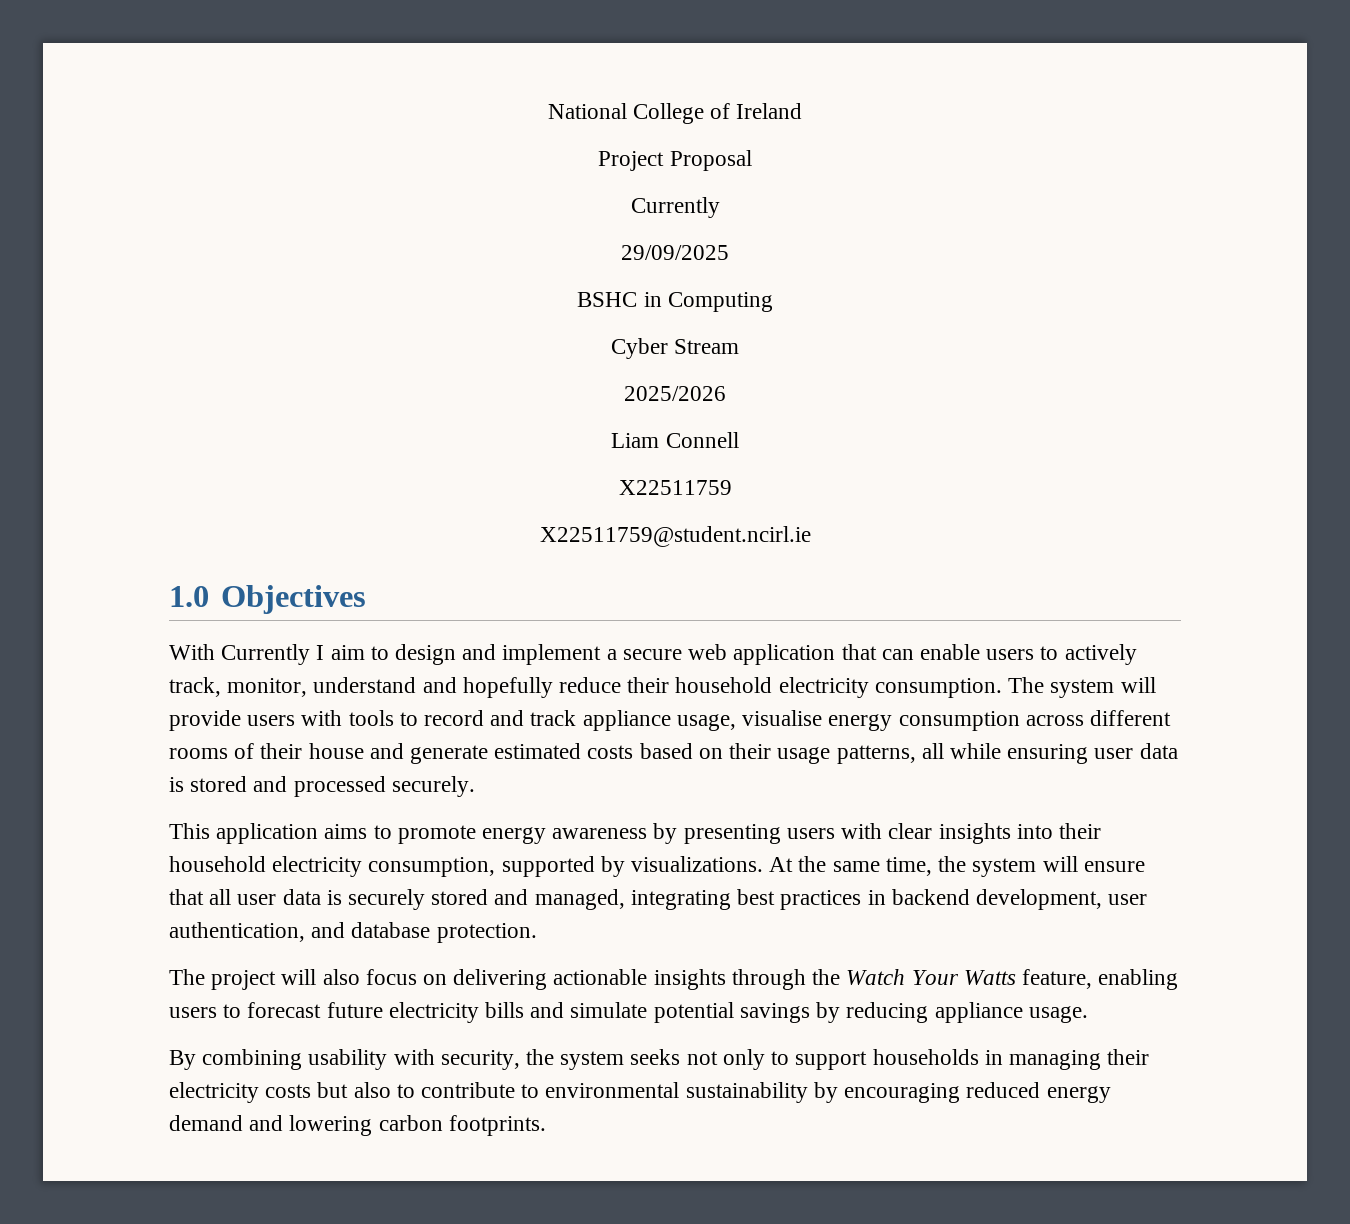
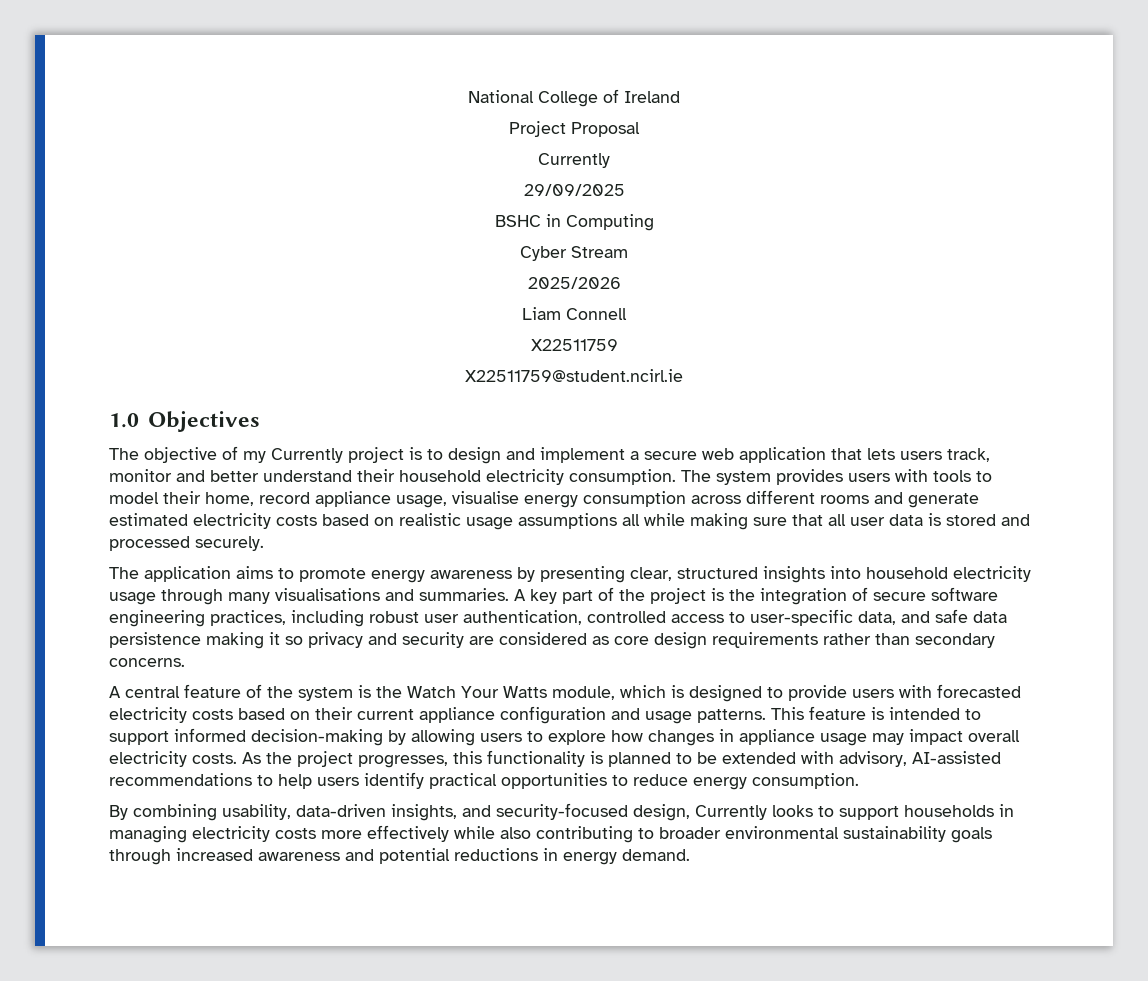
[169,644,365,665] With Currently I aim -> [109,446,422,463] The objective of my Currently project is
[881,644,1137,665] [169,677,622,698] can enable users to actively track, monitor, understand and hopefully reduce -> [867,448,990,462] [109,469,352,482] lets users track, monitor and better understand
[1120,677,1156,693] [169,710,241,731] will provide -> [776,469,843,485] provides
[424,710,577,726] record and track -> [109,491,310,506] model their home, record
[234,743,364,759] of their house -> (869, 499) none
[587,743,1089,764] costs based on their usage patterns, all while ensuring -> [193,513,846,530] electricity costs based on realistic usage assumptions all while making sure that all
[169,823,210,839] This -> [109,567,139,579] The
[786,823,933,839] users with clear -> [630,567,758,581] clear, structured
[1058,823,1101,839] [169,856,1145,877] [169,889,1148,910] [169,922,537,943] [169,969,1179,990] [169,1002,1088,1023] [169,1049,765,1070] their household electricity consumption, supported by visualizations. At the same time, the system will ensure that all user data is securely stored and managed, integrating best practices in backend development, user authentication, and database protection. // The project will also focus on delivering actionable insights through the Watch Your Watts feature, enabling users to forecast future electricity bills and simulate potential savings by reducing appliance usage. // By combining usability with security, the system seeks not only -> [866,566,1031,582] [109,587,998,605] [109,609,1007,627] [109,632,995,649] [109,658,185,667] [109,684,1021,702] [109,706,981,724] [109,728,1020,746] [109,750,1001,768] [109,772,859,790] [109,803,813,821] household electricity usage through many visualisations and summaries. A key part of the project is the integration of secure software engineering practices, including robust user authentication, controlled access to user-specific data, and safe data persistence making it so privacy and security are considered as core design requirements rather than secondary concerns. // A central feature of the system is the Watch Your Watts module, which is designed to provide users with forecasted electricity costs based on their current appliance configuration and usage patterns. This feature is intended to support informed decision-making by allowing users to explore how changes in appliance usage may impact overall electricity costs. As the project progresses, this functionality is planned to be extended with advisory, AI-assisted recommendations to help users identify practical opportunities to reduce energy consumption. // By combining usability, data-driven insights, and security-focused design, Currently looks
[1107,1049,1150,1065] [169,1082,1111,1103] [169,1115,546,1136] their electricity costs but also to contribute to environmental sustainability by encouraging reduced energy demand and lowering carbon footprints. -> [192,825,992,843] [109,848,690,865] electricity costs more effectively while also contributing to broader environmental sustainability goals through increased awareness and potential reductions in energy demand.

